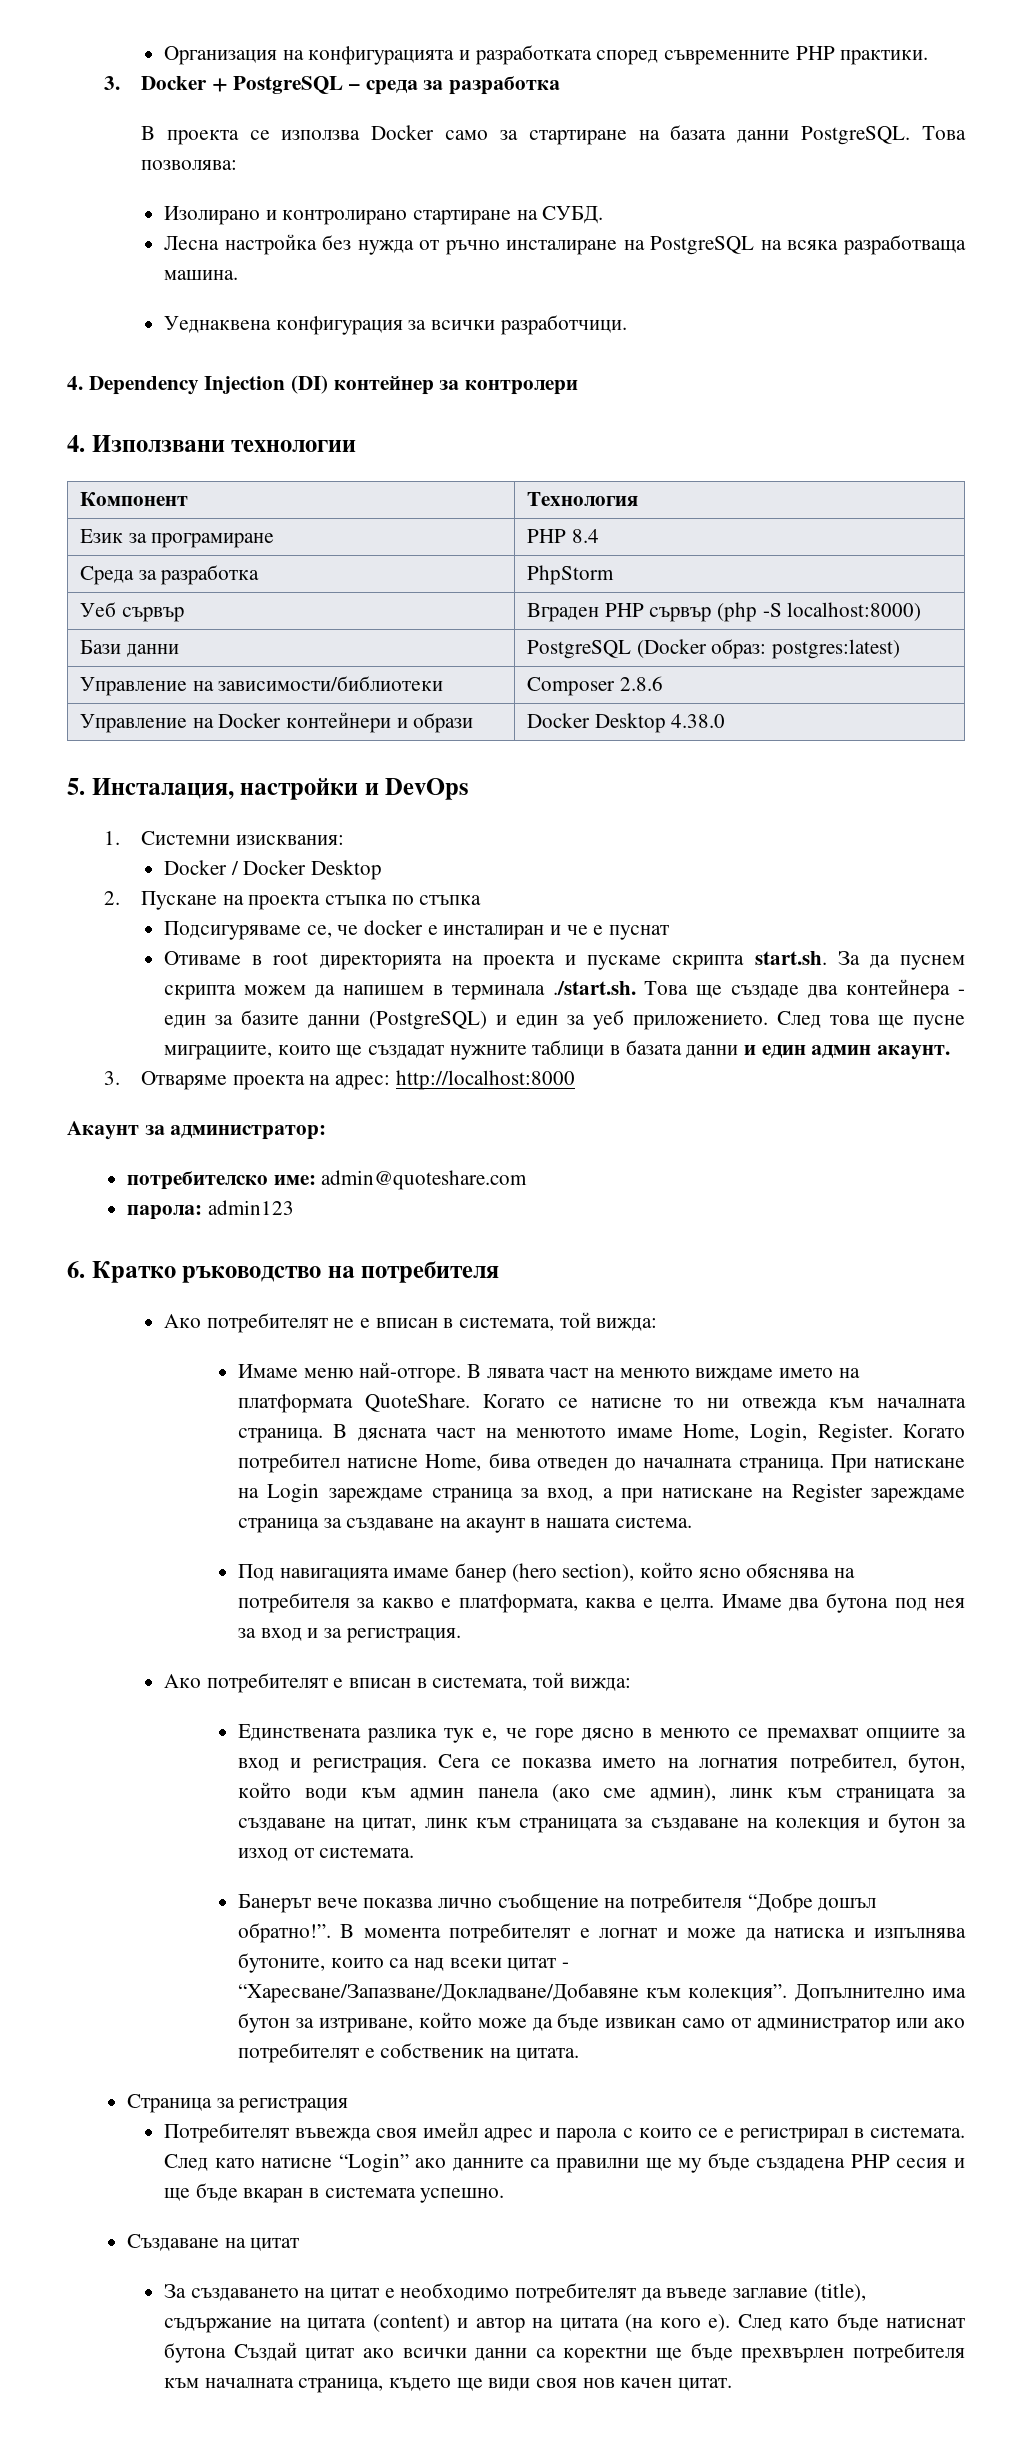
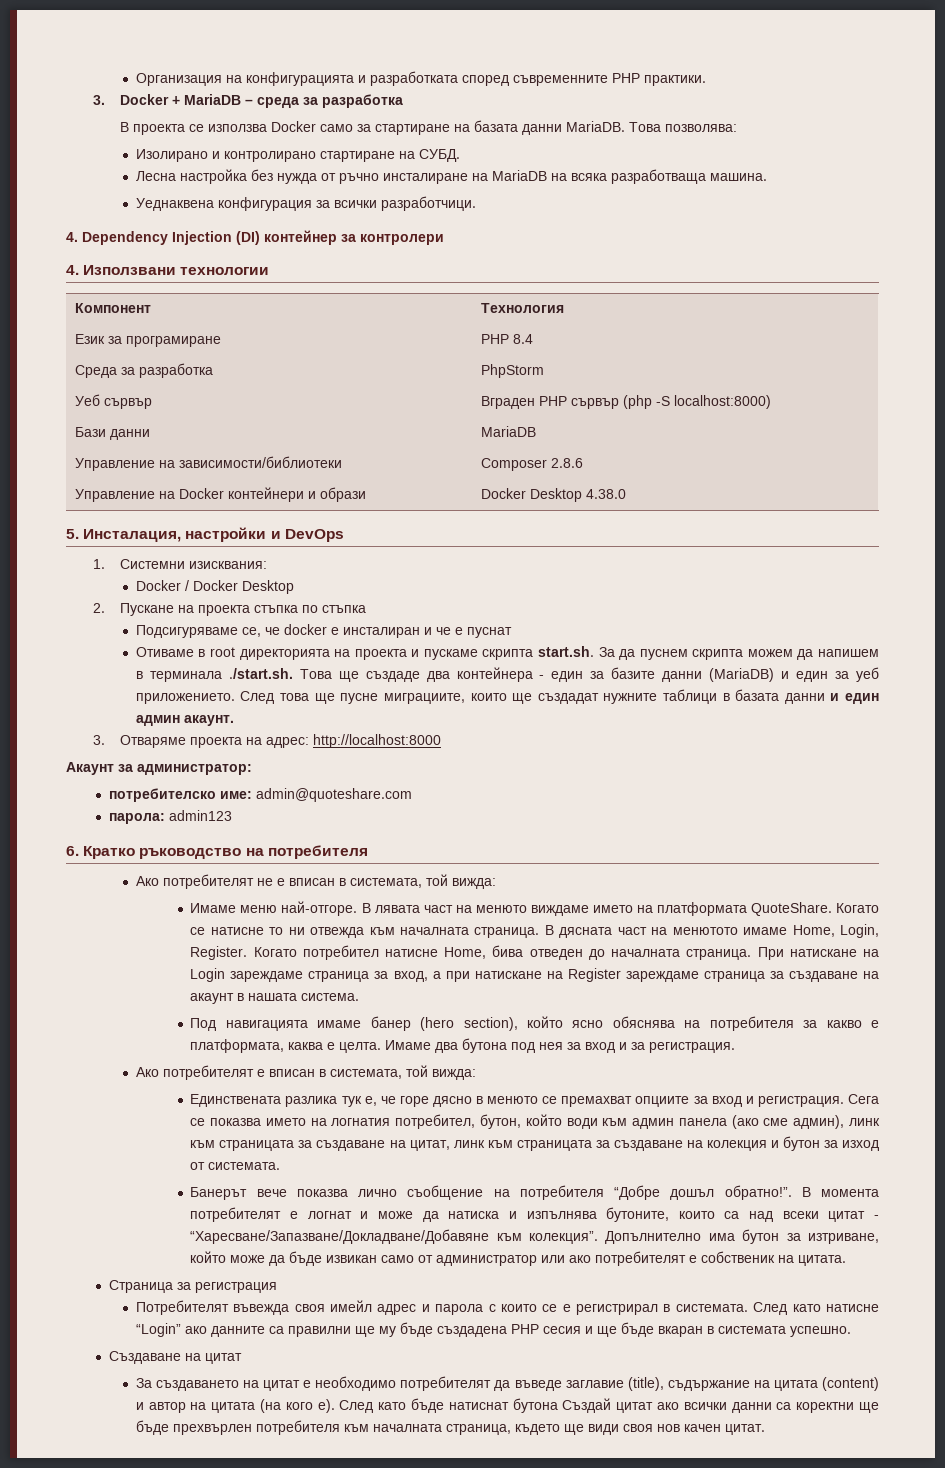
[233,76,344,94] PostgreSQL -> [184,94,242,105] MariaDB
[801,126,911,145] PostgreSQL. -> [566,121,626,132] MariaDB.
[650,236,755,255] PostgreSQL -> [491,170,547,181] MariaDB
[527,639,901,659] PostgreSQL (Docker образ: postgres:latest) -> [480,426,536,437] MariaDB
[369,1011,488,1030] (PostgreSQL) -> [709,668,775,682] (MariaDB)

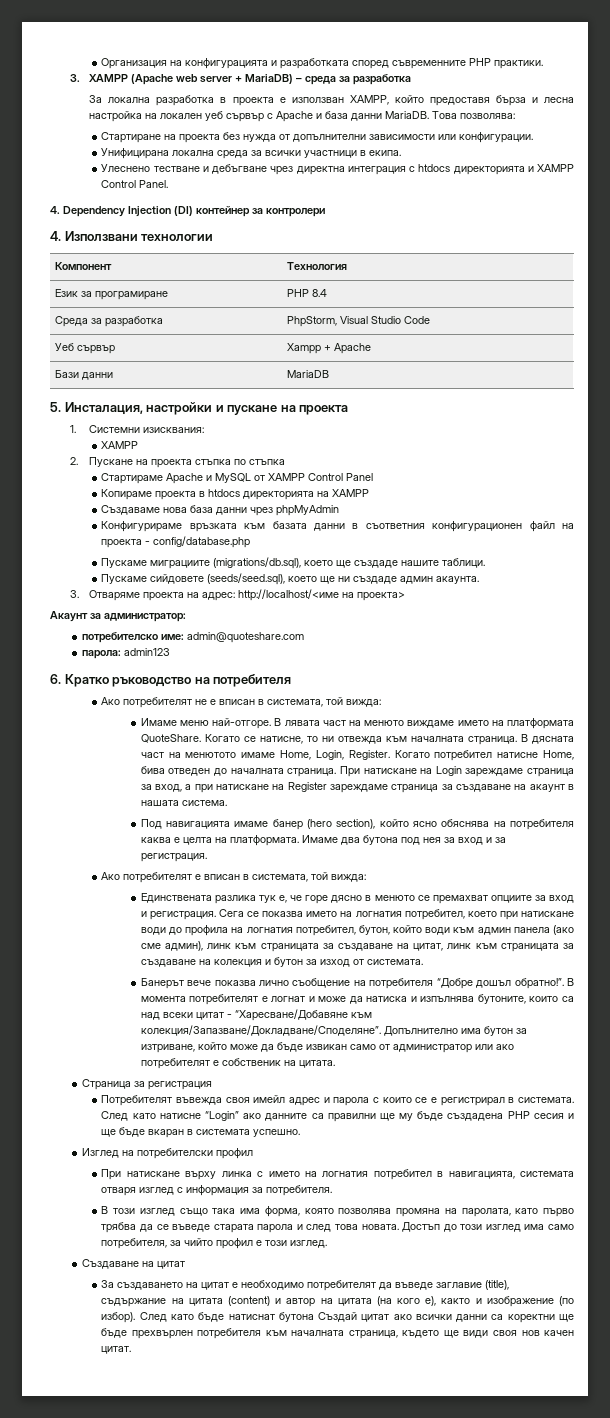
[120,94,404,108] [120,120,738,135] [135,149,460,162] [135,169,767,184] [135,196,476,211] Docker + MariaDB – среда за разработка // В проекта се използва Docker само за стартиране на базата данни MariaDB. Това позволява: // Изолирано и контролирано стартиране на СУБД. // Лесна настройка без нужда от ръчно инсталиране на MariaDB на всяка разработваща машина. // Уеднаквена конфигурация за всички разработчици. -> [89,74,412,85] [89,95,574,106] [89,111,516,122] [101,132,534,143] [101,148,402,159] [101,164,575,175] [101,180,169,188] XAMPP (Apache web server + MariaDB) – среда за разработка // За локална разработка в проекта е използван XAMPP, който предоставя бърза и лесна настройка на локален уеб сървър с Apache и база данни MariaDB. Това позволява: // Стартиране на проекта без нужда от допълнителни зависимости или конфигурации. // Унифицирана локална среда за всички участници в екипа. // Улеснено тестване и дебъгване чрез директна интеграция с htdocs директорията и XAMPP Control Panel.
[480,364,544,378] [74,394,152,409] [480,395,771,409] [74,427,150,440] [480,426,536,437] [74,456,342,471] [480,458,583,471] [74,487,366,502] [480,488,626,502] PhpStorm // Уеб сървър | Вграден PHP сървър (php -S localhost:8000) // Бази данни | MariaDB // Управление на зависимости/библиотеки | Composer 2.8.6 // Управление на Docker контейнери и образи | Docker Desktop 4.38.0 -> [287,316,431,327] [55,343,116,354] [287,343,372,354] [55,370,114,380] [287,370,330,378] PhpStorm, Visual Studio Code // Уеб сървър | Xampp + Apache // Бази данни | MariaDB
[284,529,344,542] DevOps -> [227,405,349,415] пускане на проекта
[135,580,294,594] Docker / Docker Desktop -> [101,441,139,449] XAMPP
[135,624,512,638] [135,646,879,660] [135,667,880,682] [135,689,880,704] [135,715,234,726] Подсигуряваме се, че docker е инсталиран и че е пуснат // Отиваме в root директорията на проекта и пускаме скрипта start.sh. За да пуснем скрипта можем да напишем в терминала ./start.sh. Това ще създаде два контейнера - един за базите данни (MariaDB) и един за уеб приложението. След това ще пусне миграциите, които ще създадат нужните таблици в базата данни и един админ акаунт. -> [101,473,374,484] [101,489,370,500] [101,505,340,516] [101,521,575,532] [101,536,251,548] [101,557,486,569] [101,573,480,585] Стартираме Apache и MySQL от XAMPP Control Panel // Копираме проекта в htdocs директорията на XAMPP // Създаваме нова база данни чрез phpMyAdmin // Конфигурираме връзката към базата данни в съответния конфигурационен файл на проекта - config/database.php // Пускаме миграциите (migrations/db.sql), което ще създаде нашите таблици. // Пускаме сийдовете (seeds/seed.sql), което ще ни създаде админ акаунта.
[313,734,442,748] http://localhost:8000 -> [238,589,406,601] http://localhost/<име на проекта>
[210,927,264,935] натисне -> [259,736,303,744] натисне,
[803,1020,880,1028] [190,1039,382,1053] за какво е платформата, каква е целта. -> [140,835,299,846] каквa е целта на платформата.
(476, 1121) none -> [467,911,574,920] [140,925,356,936] което при натискане води до профила на логнатия потребител,
[190,1229,599,1244] “Харесване/Запазване/Докладване/Добавяне към колекция”. -> [234,1009,372,1021] [140,1025,381,1036] “Харесване/Добавяне към колекция/Запазване/Докладване/Споделяне”.
(851, 1331) none -> [81,1148,253,1159] [101,1169,574,1180] [101,1185,333,1196] [101,1206,575,1217] [101,1222,574,1233] [101,1238,328,1249] // Изглед на потребителски профил // При натискане върху линка с името на логнатия потребител в навигацията, системата отваря изглед с информация за потребителя. // В този изглед също така има форма, която позволява промяна на паролата, като първо трябва да се въведе старата парола и след това новата. Достъп до този изглед има само потребителя, за чийто профил е този изглед.
[317,1399,335,1413] е). -> [425,1296,574,1307] [101,1312,136,1323] е), както и изображение (по избор).

